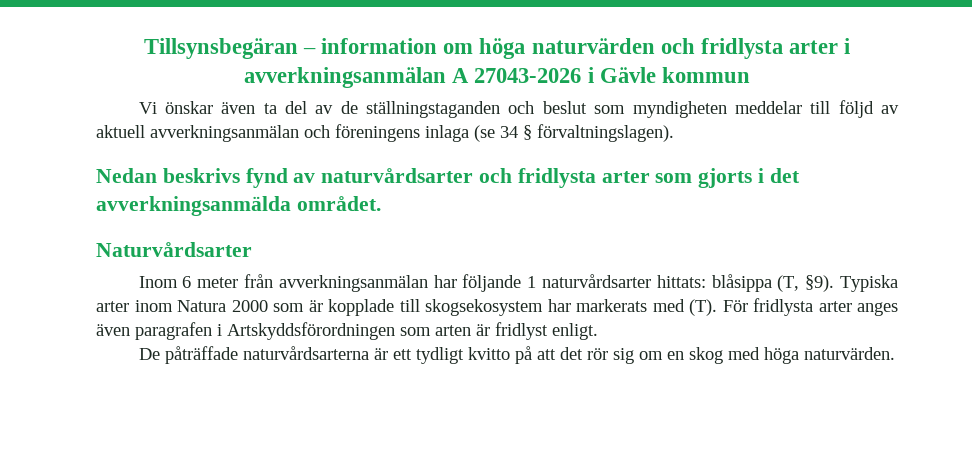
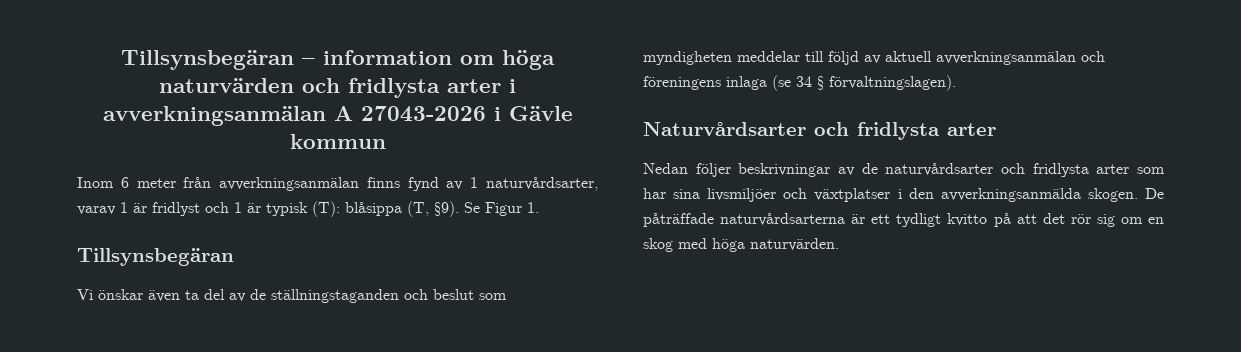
(750, 75) none -> [77,177,598,191] [77,201,539,217] [77,248,234,266] // Inom 6 meter från avverkningsanmälan finns fynd av 1 naturvårdsarter, varav 1 är fridlyst och 1 är typisk (T): blåsippa (T, §9). Se Figur 1. // Tillsynsbegäran
[96,168,316,188] Nedan beskrivs fynd av -> [643,122,996,140] [643,163,878,177] Naturvårdsarter och fridlysta arter // Nedan följer beskrivningar av de
[698,168,800,188] [96,196,381,216] [96,242,252,257] [138,274,899,292] [96,298,898,316] [96,322,598,340] gjorts i det avverkningsanmälda området. // Naturvårdsarter // Inom 6 meter från avverkningsanmälan har följande 1 naturvårdsarter hittats: blåsippa (T, §9). Typiska arter inom Natura 2000 som är kopplade till skogsekosystem har markerats med (T). För fridlysta arter anges även paragrafen i Artskyddsförordningen som arten är fridlyst enligt. // -> [643,188,1138,202] har sina livsmiljöer och växtplatser i den avverkningsanmälda skogen.

